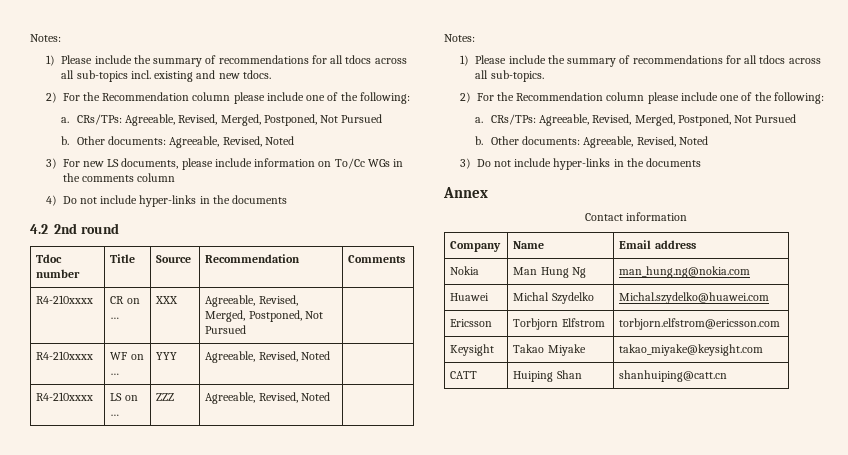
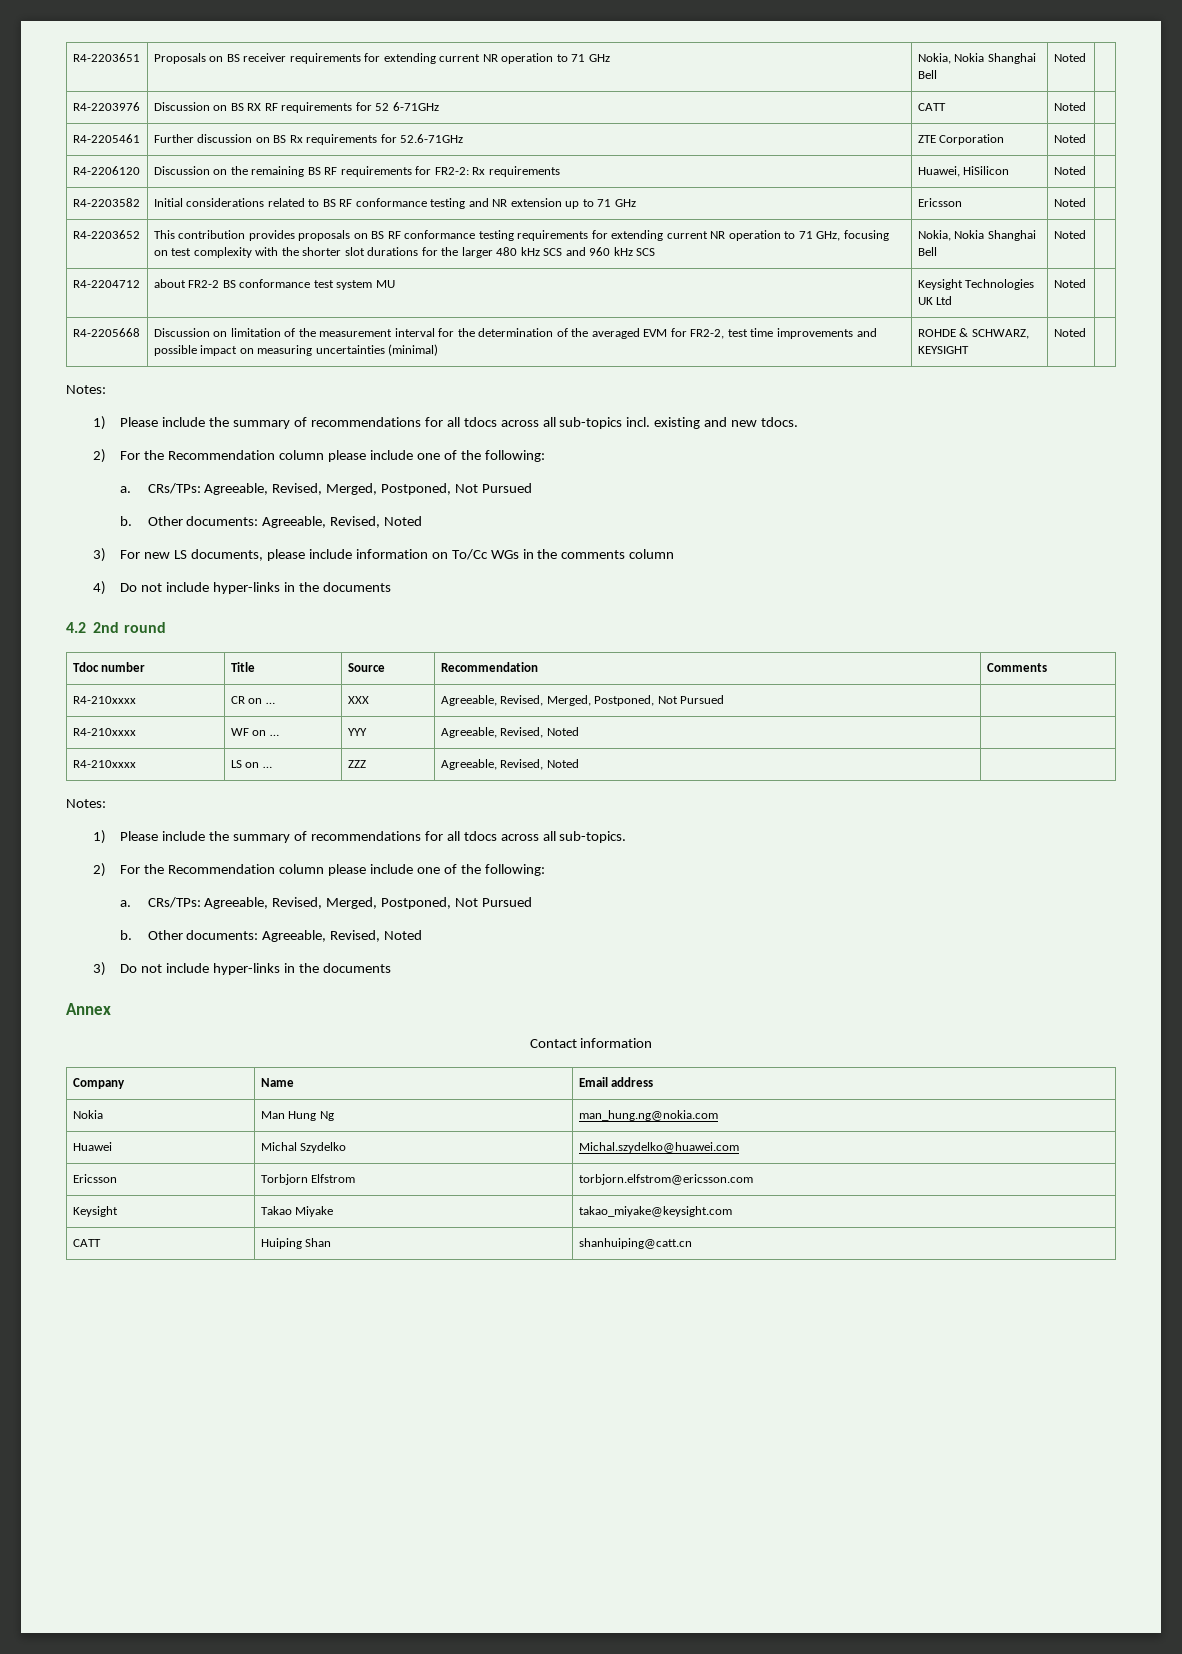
(30, 38) none -> [72,53,140,62] [153,53,610,64] [917,53,1036,64] [917,70,937,79] [1053,53,1086,62] [72,102,140,111] [153,102,439,113] [917,103,946,111] [1053,102,1086,111] [72,134,140,143] [153,134,464,145] [917,134,1005,145] [1053,134,1086,143] [72,166,140,175] [153,166,560,177] [917,166,1010,177] [1053,166,1086,175] [72,198,140,207] [153,198,636,209] [917,198,962,207] [1053,198,1086,207] [72,230,140,239] [153,230,889,241] [153,247,656,258] [917,230,1036,241] [917,247,937,256] [1053,230,1086,239] [72,280,140,288] [153,279,395,290] [917,279,1035,290] [917,296,953,305] [1053,279,1086,288] [72,328,140,337] [153,328,877,339] [153,344,439,356] [917,328,1029,339] [917,346,969,354] [1053,328,1086,337] R4-2203651 | Proposals on BS receiver requirements for extending current NR operation to 71 GHz | Nokia, Nokia Shanghai Bell | Noted | // R4-2203976 | Discussion on BS RX RF requirements for 52 6-71GHz | CATT | Noted | // R4-2205461 | Further discussion on BS Rx requirements for 52.6-71GHz | ZTE Corporation | Noted | // R4-2206120 | Discussion on the remaining BS RF requirements for FR2-2: Rx requirements | Huawei, HiSilicon | Noted | // R4-2203582 | Initial considerations related to BS RF conformance testing and NR extension up to 71 GHz | Ericsson | Noted | // R4-2203652 | This contribution provides proposals on BS RF conformance testing requirements for extending current NR operation to 71 GHz, focusing on test complexity with the shorter slot durations for the larger 480 kHz SCS and 960 kHz SCS | Nokia, Nokia Shanghai Bell | Noted | // R4-2204712 | about FR2-2 BS conformance test system MU | Keysight Technologies UK Ltd | Noted | // R4-2205668 | Discussion on limitation of the measurement interval for the determination of the averaged EVM for FR2-2, test time improvements and possible impact on measuring uncertainties (minimal) | ROHDE & SCHWARZ, KEYSIGHT | Noted | //

